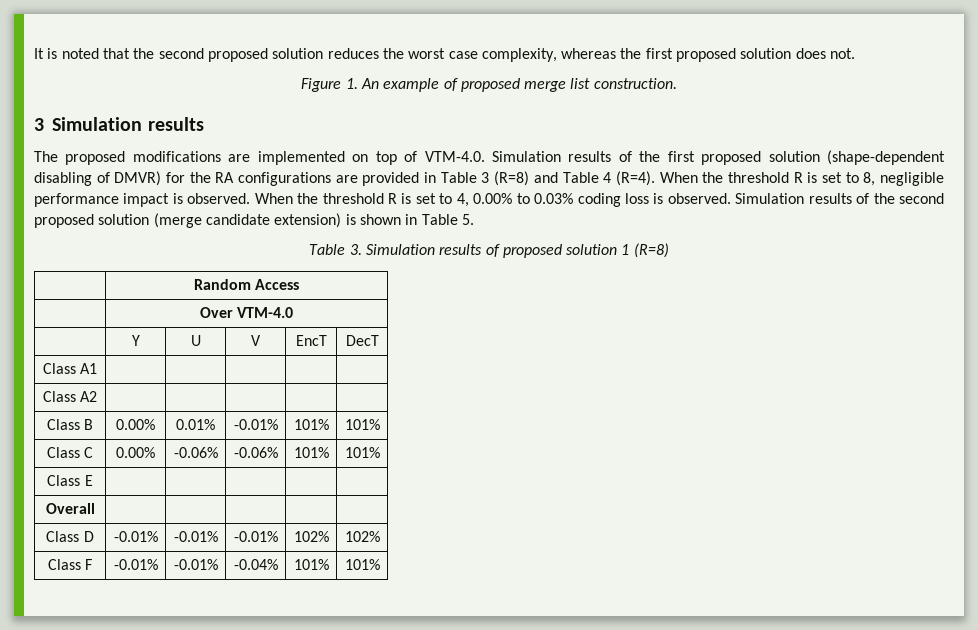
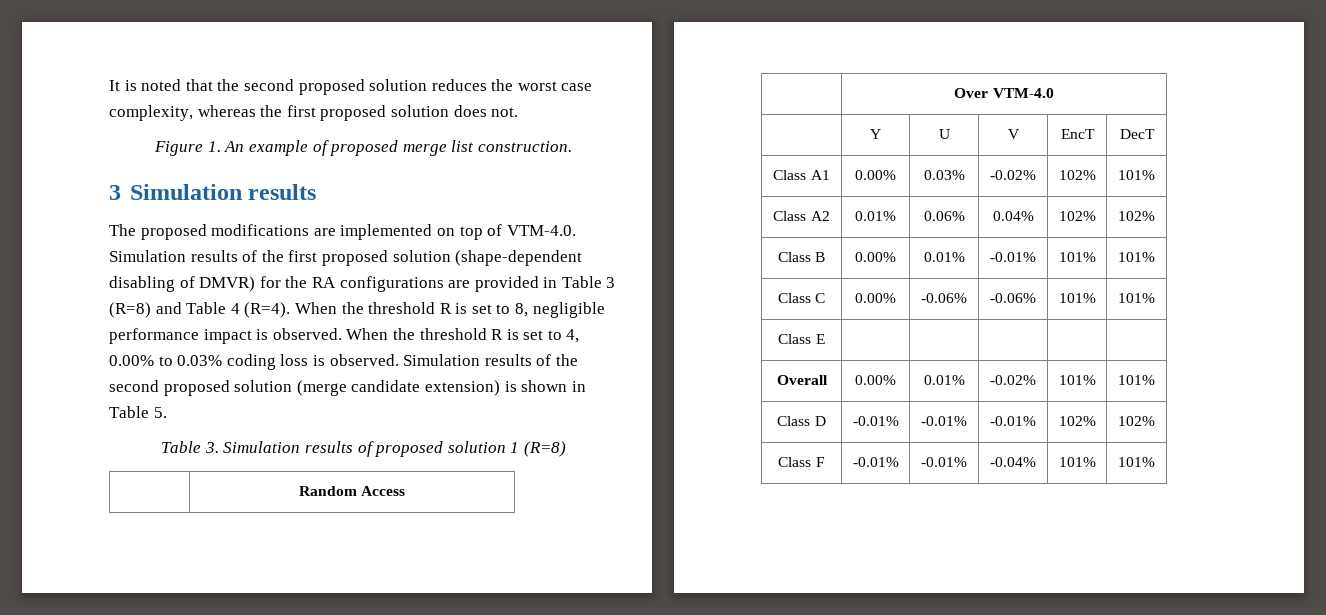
[42,391,98,402] | | | | // Class A2 | | | | | -> [855,170,896,180] [923,170,965,180] [990,170,1036,180] [1058,170,1096,180] [1118,170,1155,180] [773,211,830,221] [855,211,896,221] [923,211,965,221] [992,211,1034,221] [1058,211,1096,221] [1118,211,1155,221] 0.00% | 0.03% | -0.02% | 102% | 101% // Class A2 | 0.01% | 0.06% | 0.04% | 102% | 102%
(95, 508) | | | | -> [855,375,896,385] [923,375,965,385] [990,375,1036,385] [1058,375,1096,385] [1118,375,1155,385] 0.00% | 0.01% | -0.02% | 101% | 101%

